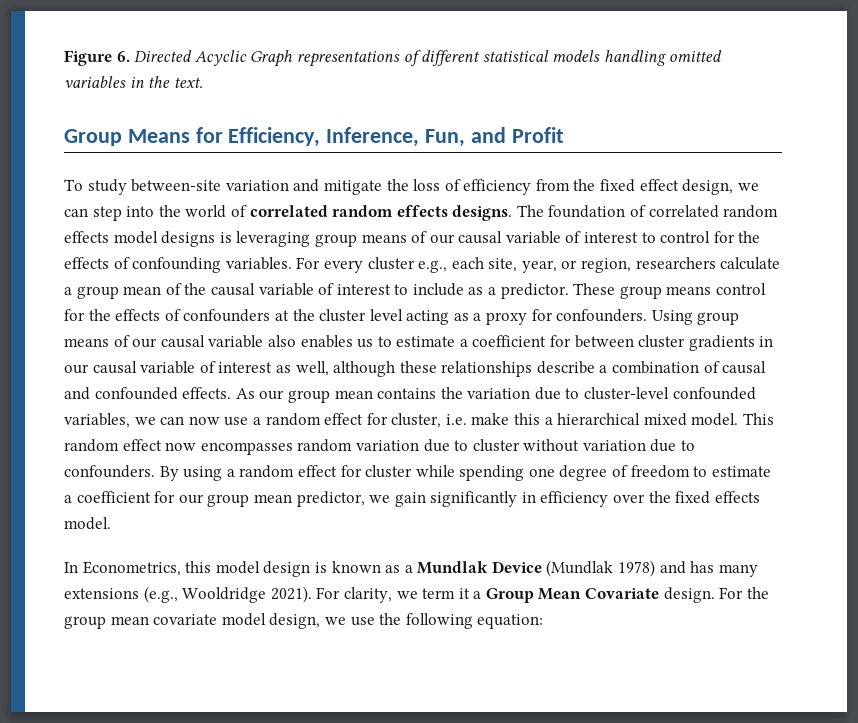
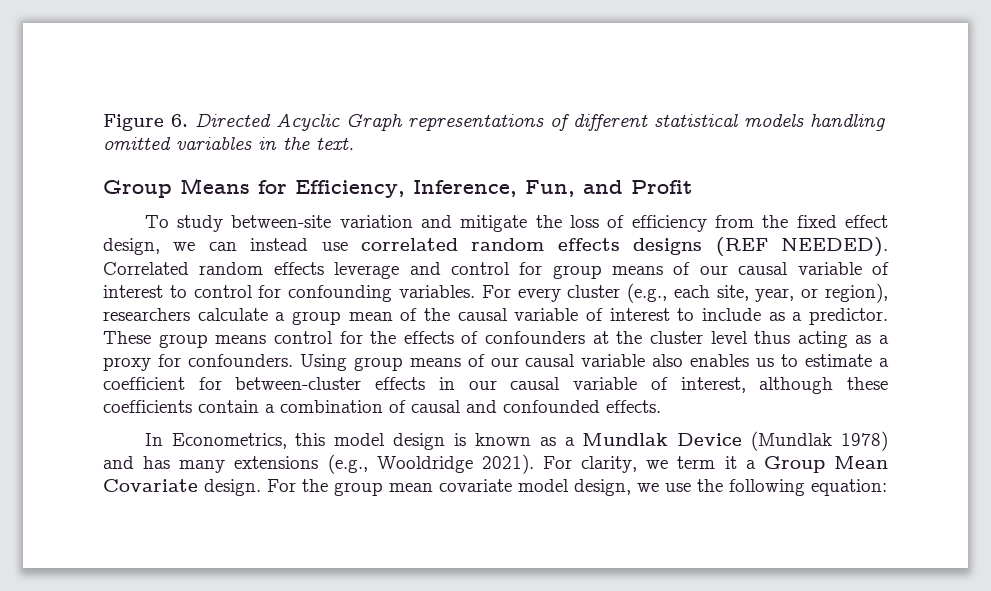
[92,205,779,221] [64,231,311,247] step into the world of correlated random effects designs. The foundation of correlated random effects model designs is leveraging -> [250,237,888,257] [103,262,543,279] instead use correlated random effects designs (REF NEEDED). Correlated random effects leverage and control for
[738,231,761,243] [64,257,130,269] the effects of -> (282, 291) none
[418,260,448,273] e.g., -> [627,283,668,303] (e.g.,
[581,258,632,273] region, -> [825,283,889,303] region),
(403, 315) none -> [754,331,791,344] thus
[574,335,755,351] between cluster gradients -> [235,377,426,390] between-cluster effects
[218,361,595,377] interest as well, although these relationships describe -> [680,377,889,394] [103,400,259,413] interest, although these coefficients contain
[235,387,756,403] [64,413,775,428] [64,439,696,455] [64,465,771,481] [64,491,760,507] [64,517,111,530] As our group mean contains the variation due to cluster-level confounded variables, we can now use a random effect for cluster, i.e. make this a hierarchical mixed model. This random effect now encompasses random variation due to cluster without variation due to confounders. By using a random effect for cluster while spending one degree of freedom to estimate a coefficient for our group mean predictor, we gain significantly in efficiency over the fixed effects model. -> (661, 406) none

